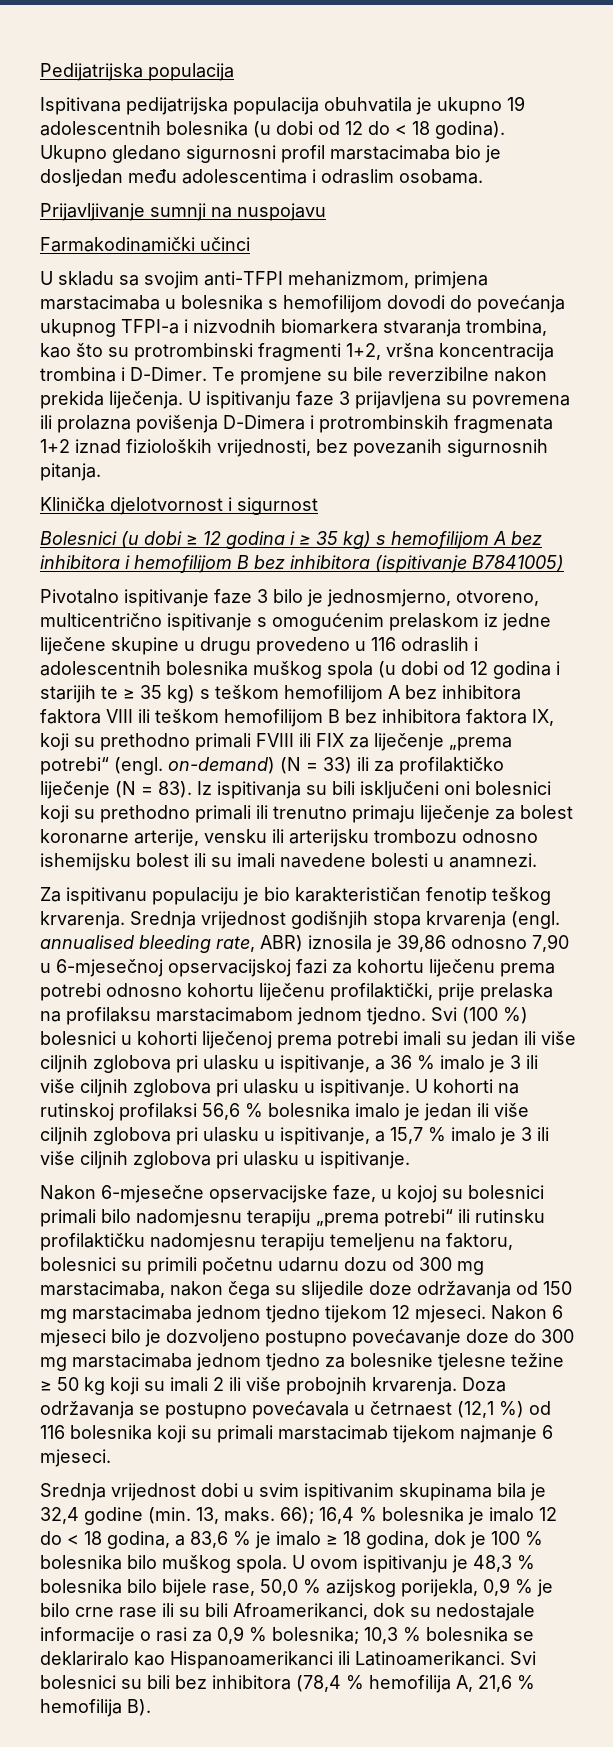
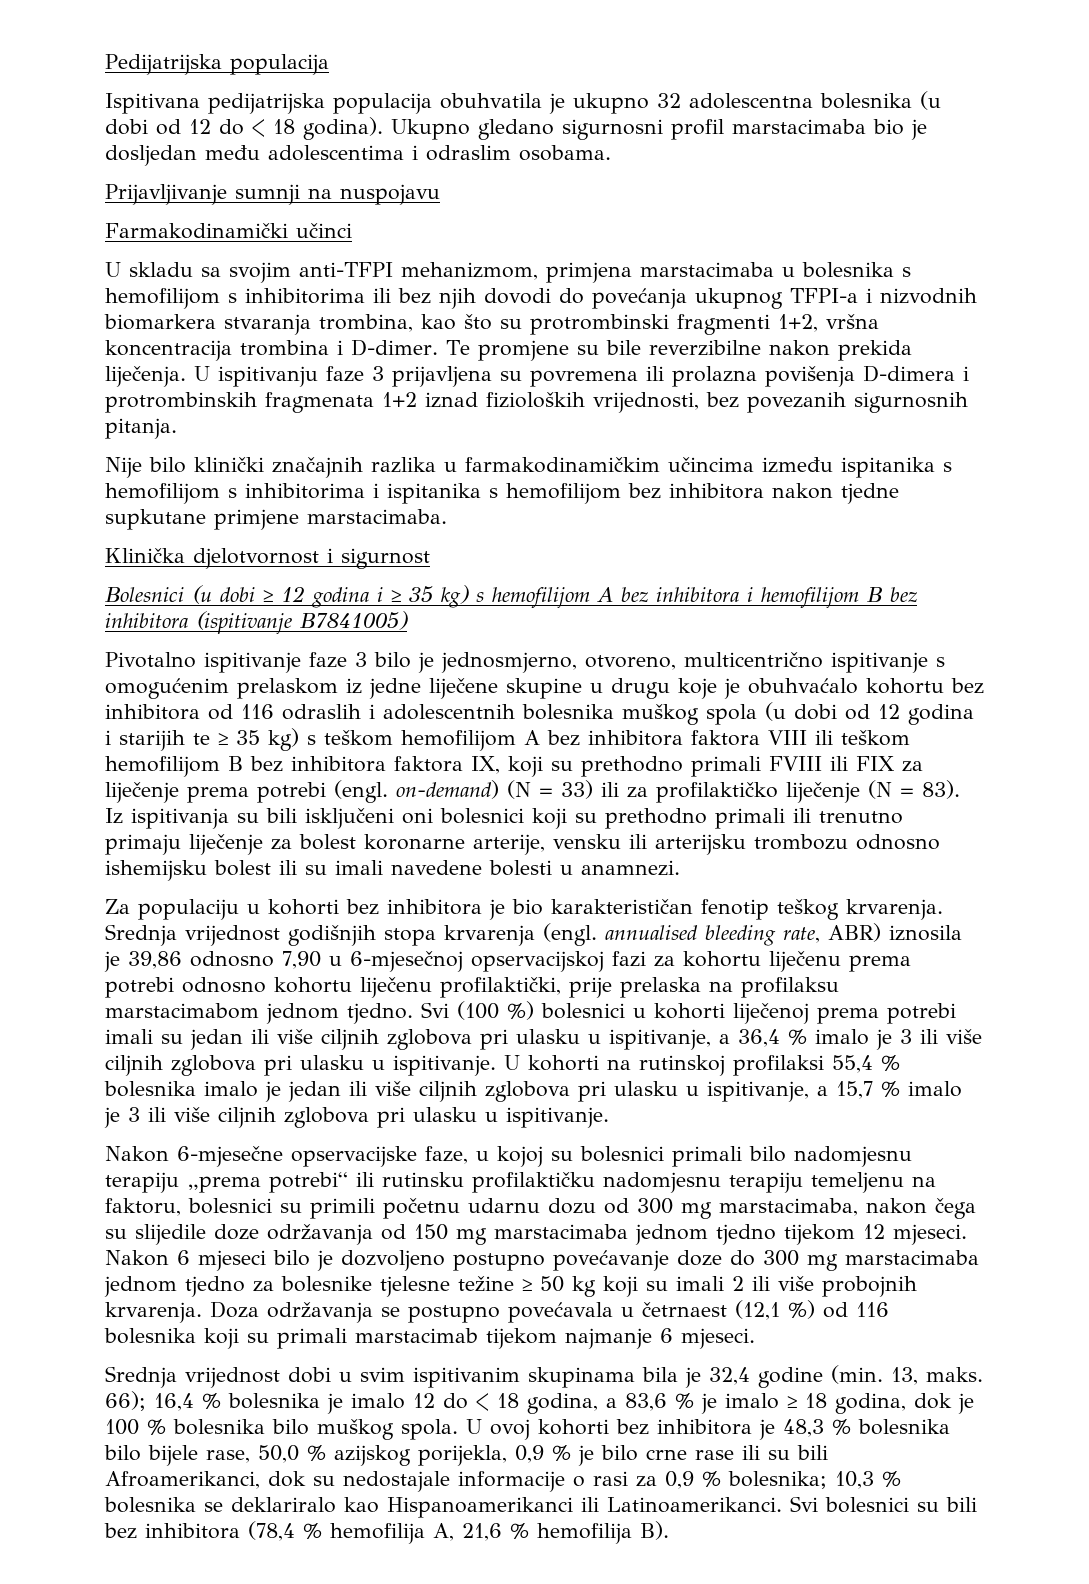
[507,96,525,111] [40,121,161,136] 19 adolescentnih -> [657,93,813,109] 32 adolescentna
(382, 304) none -> [228,288,476,309] s inhibitorima ili bez njih
[130,367,207,381] D-Dimer. -> [351,339,438,356] D-dimer.
[223,415,305,430] D-Dimera -> [863,365,955,382] D-dimera
(101, 472) none -> [105,457,952,478] [105,483,899,504] [105,509,447,530] // Nije bilo klinički značajnih razlika u farmakodinamičkim učincima između ispitanika s hemofilijom s inhibitorima i ispitanika s hemofilijom bez inhibitora nakon tjedne supkutane primjene marstacimaba.
[256,637,366,655] provedeno u -> [678,678,984,699] [105,704,233,720] koje je obuhvaćalo kohortu bez inhibitora od
[449,737,512,751] [40,757,109,775] „prema potrebi“ -> [187,782,326,803] prema potrebi
[66,887,239,905] ispitivanu populaciju -> [138,899,482,920] populaciju u kohorti bez inhibitora
[390,1055,412,1069] 36 -> [738,1029,780,1047] 36,4
[202,1103,240,1120] 56,6 -> [832,1055,873,1073] 55,4
[310,1555,448,1573] ovom ispitivanju -> [490,1419,752,1440] ovoj kohorti bez inhibitora

